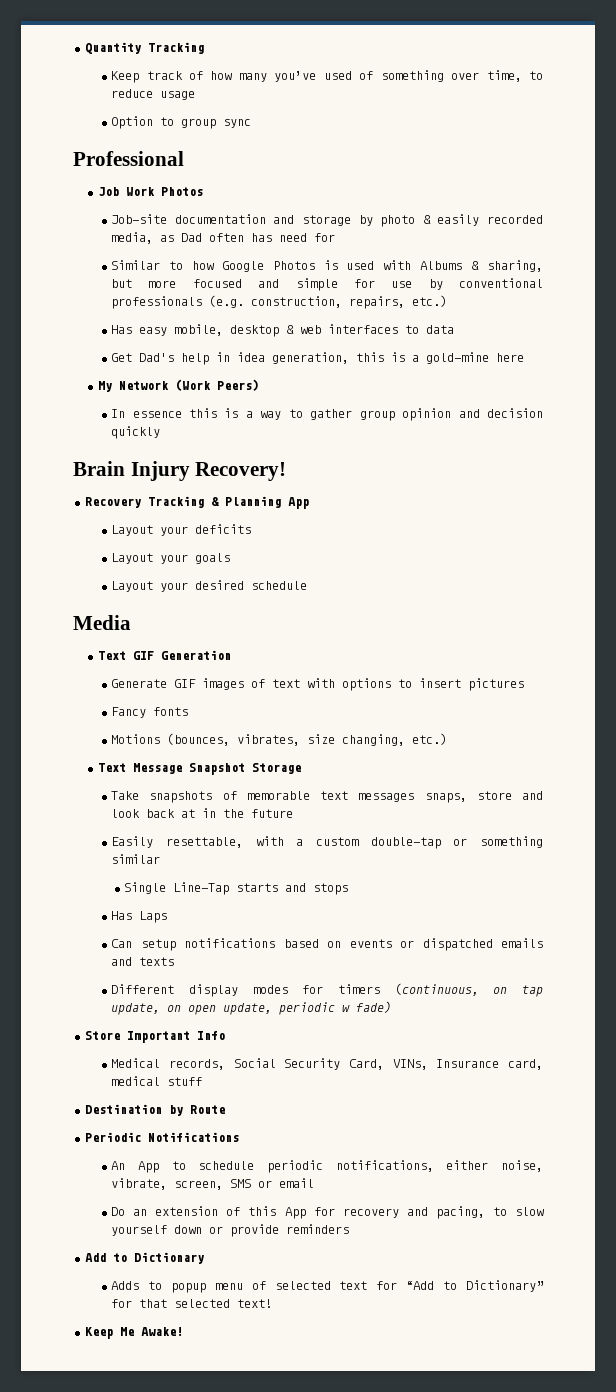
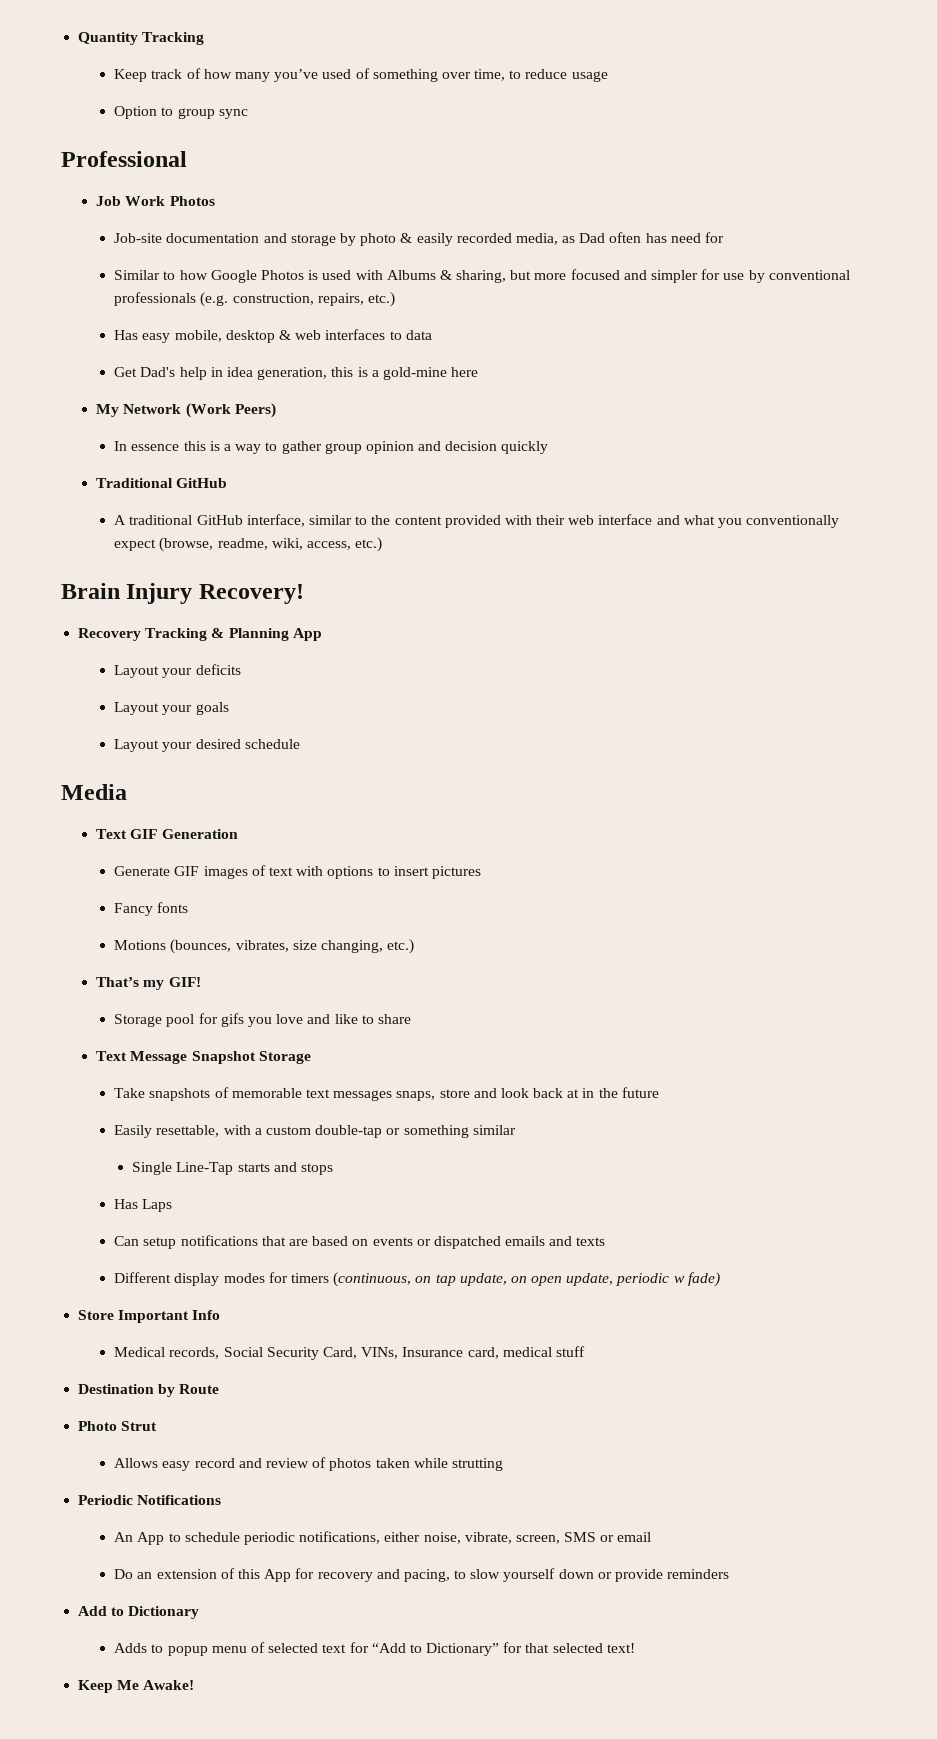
[295,278,338,291] simple -> [650,270,698,283] simpler
(161, 432) none -> [96,478,228,488] [114,514,840,528] [114,537,383,552] // Traditional GitHub // A traditional GitHub interface, similar to the content provided with their web interface and what you conventionally expect (browse, readme, wiki, access, etc.)
(448, 739) none -> [96,977,201,990] [114,1013,411,1027] // That’s my GIF! // Storage pool for gifs you love and like to share
(276, 943) none -> [261,1236,308,1246] that are
(225, 1109) none -> [78,1421,158,1431] [114,1457,503,1471] // Photo Strut // Allows easy record and review of photos taken while strutting

